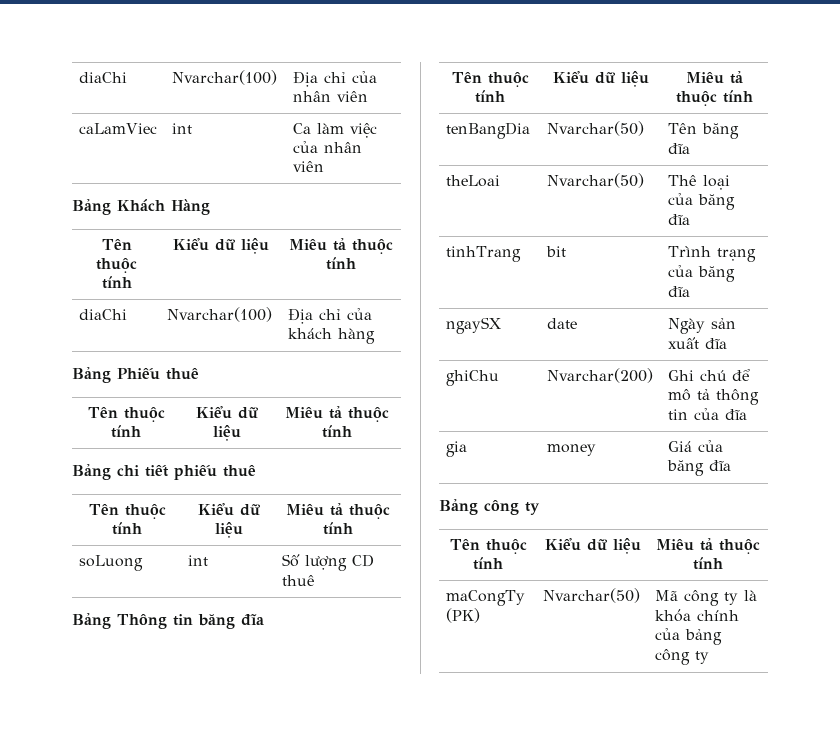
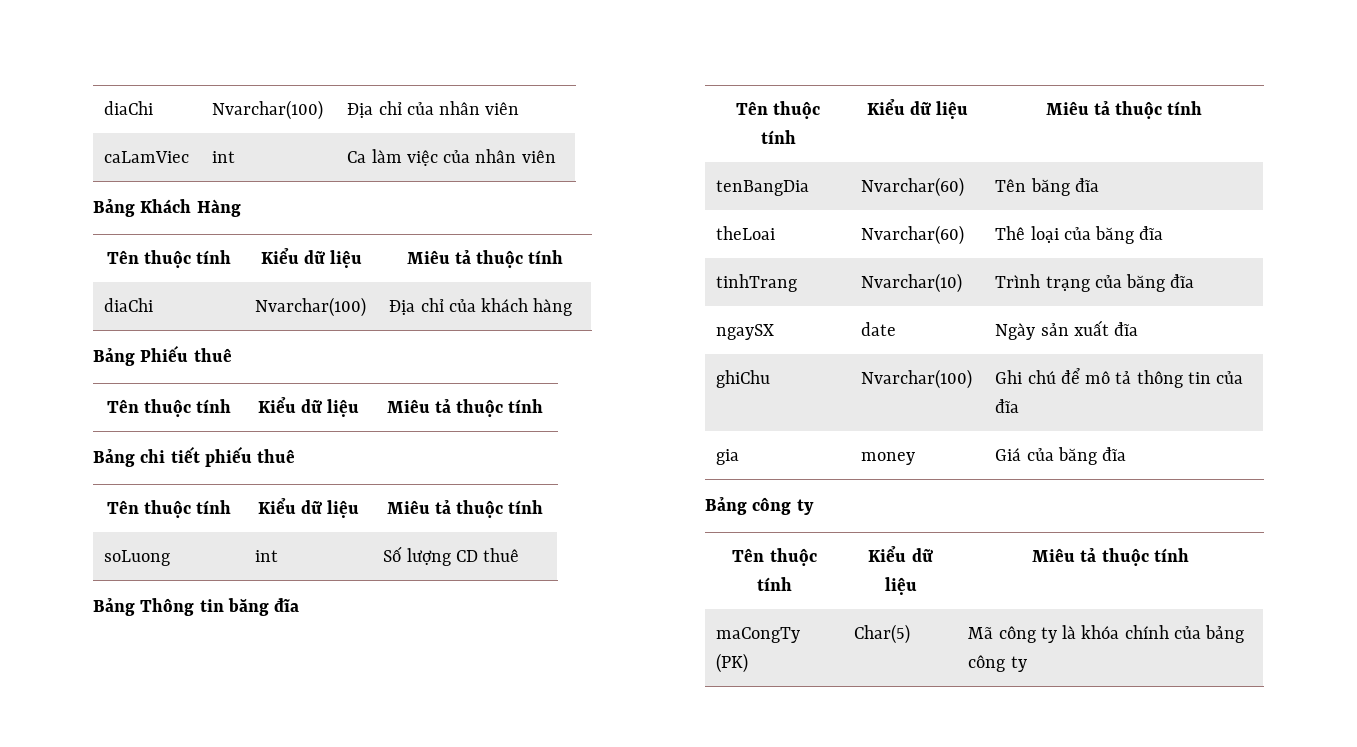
[547,121,645,136] Nvarchar(50) -> [861,177,965,197] Nvarchar(60)
[547,173,645,188] Nvarchar(50) -> [861,225,965,245] Nvarchar(60)
[546,246,567,257] bit -> [861,273,963,293] Nvarchar(10)
[547,368,654,383] Nvarchar(200) -> [861,369,973,389] Nvarchar(100)
[543,588,641,603] Nvarchar(50) -> [854,624,911,644] Char(5)

